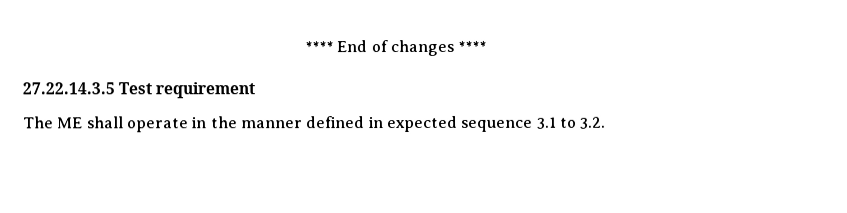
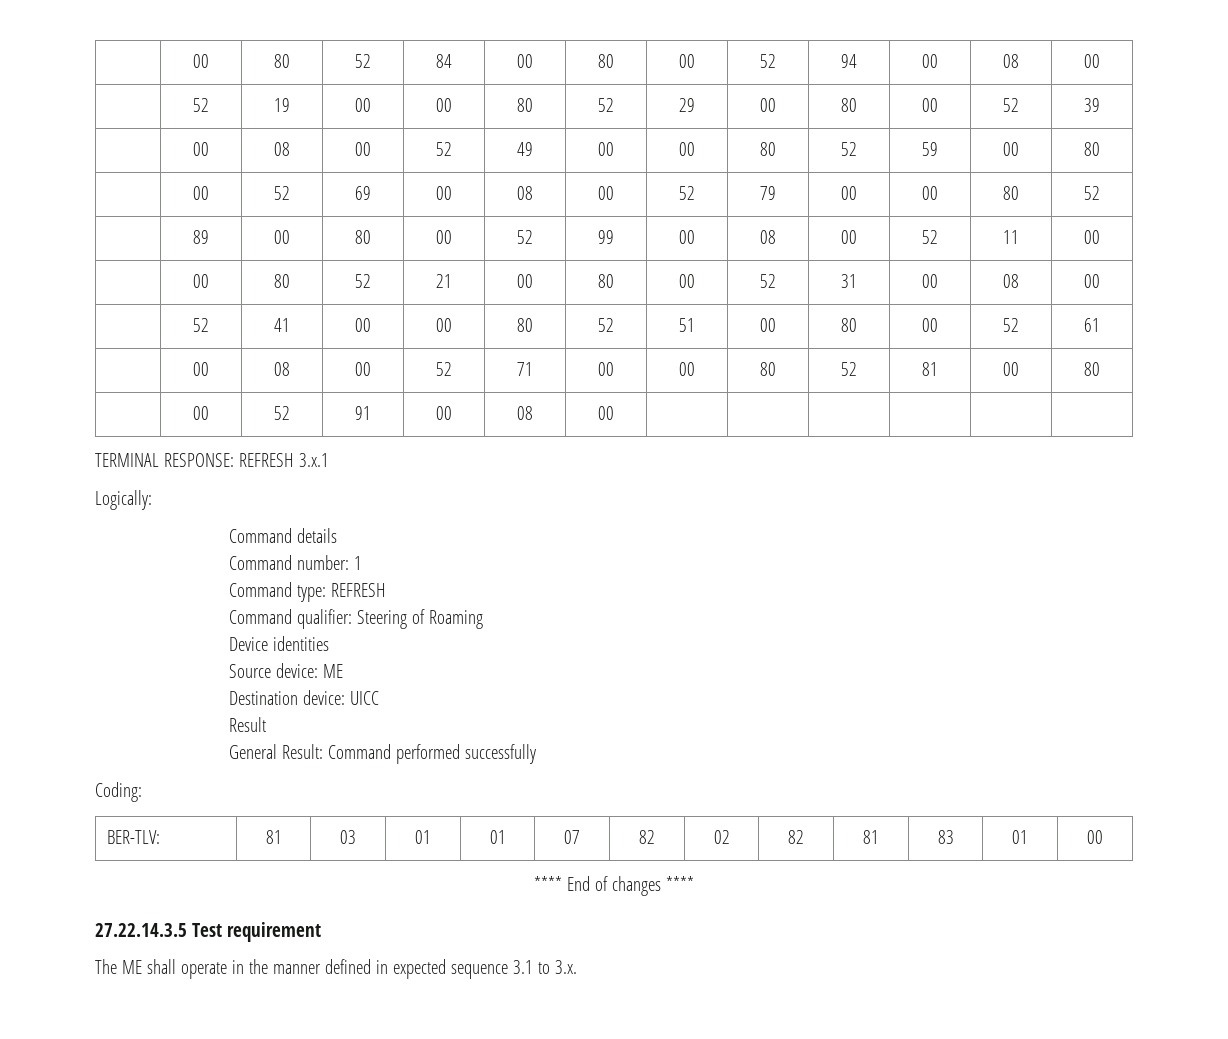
(303, 47) none -> [193,54,209,68] [274,54,290,68] [355,54,371,68] [436,54,452,68] [517,54,533,68] [598,54,614,68] [679,54,695,68] [760,54,776,68] [841,54,857,68] [922,54,938,68] [1003,54,1019,68] [1084,54,1100,68] [193,98,209,112] [274,98,290,112] [355,98,371,112] [436,98,452,112] [517,98,533,112] [598,98,614,112] [679,98,695,112] [760,98,776,112] [841,98,857,112] [922,98,938,112] [1003,98,1019,112] [1084,98,1100,112] [193,142,209,156] [274,142,290,156] [355,142,371,156] [436,142,452,156] [517,142,533,156] [598,142,614,156] [679,142,695,156] [760,142,776,156] [841,142,857,156] [922,142,938,156] [1003,142,1019,156] [1084,142,1100,156] [193,186,209,200] [274,186,290,200] [355,186,371,200] [436,186,452,200] [517,186,533,200] [598,186,614,200] [679,186,695,200] [760,186,776,200] [841,186,857,200] [922,186,938,200] [1003,186,1019,200] [1084,186,1100,200] [193,230,209,244] [274,230,290,244] [355,230,371,244] [436,230,452,244] [517,230,533,244] [598,230,614,244] [679,230,695,244] [760,230,776,244] [841,230,857,244] [922,230,938,244] [1003,230,1019,244] [1084,230,1100,244] [193,274,209,288] [274,274,290,288] [355,274,371,288] [436,274,452,288] [517,274,533,288] [598,274,614,288] [679,274,695,288] [760,274,776,288] [841,274,857,288] [922,274,938,288] [1003,274,1019,288] [1084,274,1100,288] [193,318,209,332] [274,318,290,332] [355,318,371,332] [436,318,452,332] [517,318,533,332] [598,318,614,332] [679,318,695,332] [760,318,776,332] [841,318,857,332] [922,318,938,332] [1003,318,1019,332] [1084,318,1100,332] [193,362,209,376] [274,362,290,376] [355,362,371,376] [436,362,452,376] [517,362,533,376] [598,362,614,376] [679,362,695,376] [760,362,776,376] [841,362,857,376] [922,362,938,376] [1003,362,1019,376] [1084,362,1100,376] [193,406,209,420] [274,406,290,420] [355,406,371,420] [436,406,452,420] [517,406,533,420] [598,406,614,420] [95,453,329,467] [95,490,152,510] [229,528,338,543] [229,555,363,570] [229,582,387,602] [229,609,484,629] [229,636,330,651] [229,663,344,678] [229,690,380,705] [229,717,267,732] [229,744,537,764] [95,782,142,802] [107,830,161,844] [265,830,282,844] [340,830,356,844] [415,830,431,844] [489,830,506,844] [564,830,580,844] [639,830,655,844] [713,830,730,844] [788,830,804,844] [863,830,879,844] [937,830,954,844] [1012,830,1028,844] [1087,830,1103,844] | 00 | 80 | 52 | 84 | 00 | 80 | 00 | 52 | 94 | 00 | 08 | 00 // | 52 | 19 | 00 | 00 | 80 | 52 | 29 | 00 | 80 | 00 | 52 | 39 // | 00 | 08 | 00 | 52 | 49 | 00 | 00 | 80 | 52 | 59 | 00 | 80 // | 00 | 52 | 69 | 00 | 08 | 00 | 52 | 79 | 00 | 00 | 80 | 52 // | 89 | 00 | 80 | 00 | 52 | 99 | 00 | 08 | 00 | 52 | 11 | 00 // | 00 | 80 | 52 | 21 | 00 | 80 | 00 | 52 | 31 | 00 | 08 | 00 // | 52 | 41 | 00 | 00 | 80 | 52 | 51 | 00 | 80 | 00 | 52 | 61 // | 00 | 08 | 00 | 52 | 71 | 00 | 00 | 80 | 52 | 81 | 00 | 80 // | 00 | 52 | 91 | 00 | 08 | 00 | | | | | | // TERMINAL RESPONSE: REFRESH 3.x.1 // Logically: // Command details // Command number: 1 // Command type: REFRESH // Command qualifier: Steering of Roaming // Device identities // Source device: ME // Destination device: UICC // Result // General Result: Command performed successfully // Coding: // BER-TLV: | 81 | 03 | 01 | 01 | 07 | 82 | 02 | 82 | 81 | 83 | 01 | 00 //
[580,116,607,129] 3.2. -> [554,960,577,974] 3.x.

